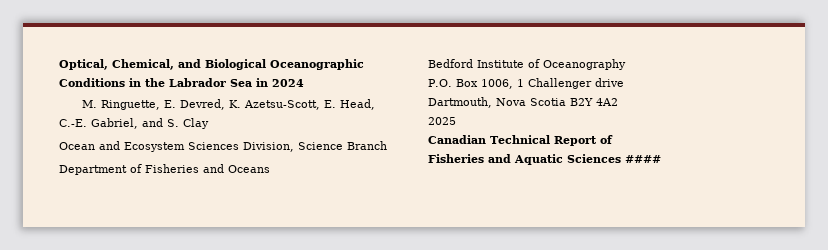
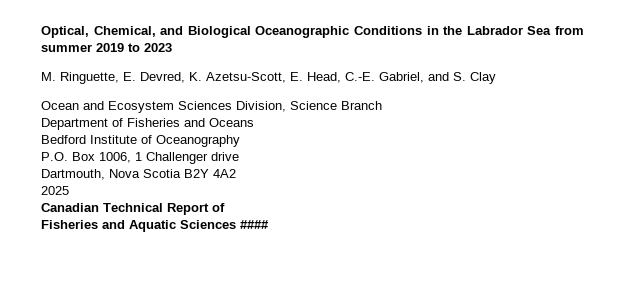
[256,78,304,87] in 2024 -> [555,26,585,35] [41,43,172,52] from summer 2019 to 2023

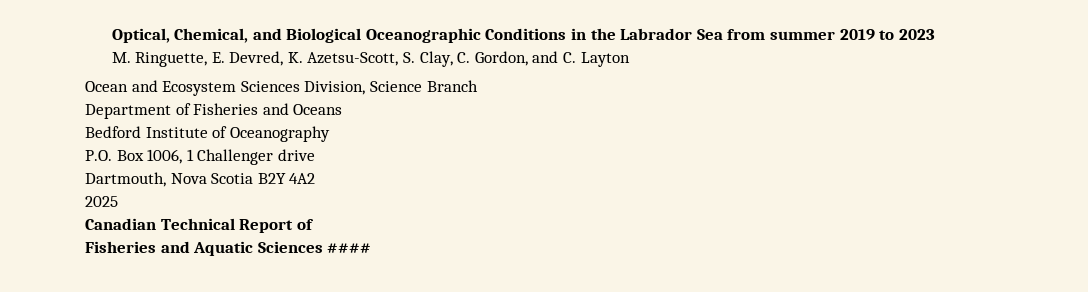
[290,72,496,84] E. Head, C.-E. Gabriel, and S. Clay -> [403,51,630,67] S. Clay, C. Gordon, and C. Layton

